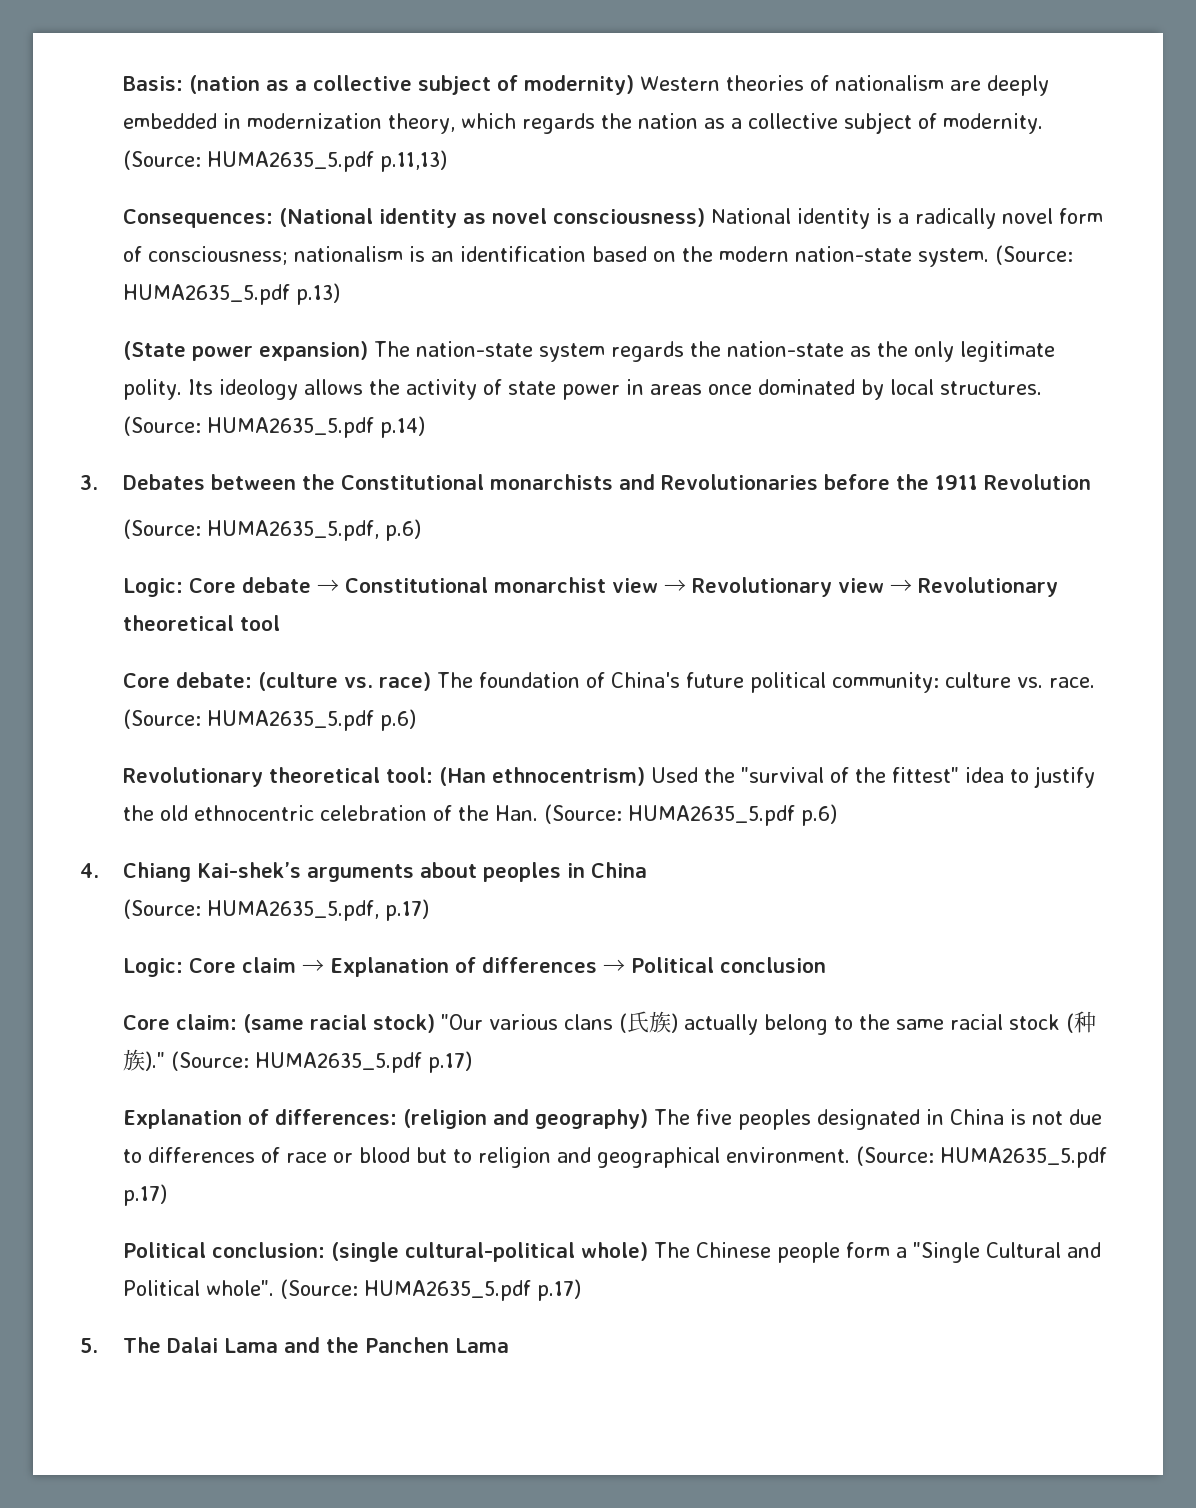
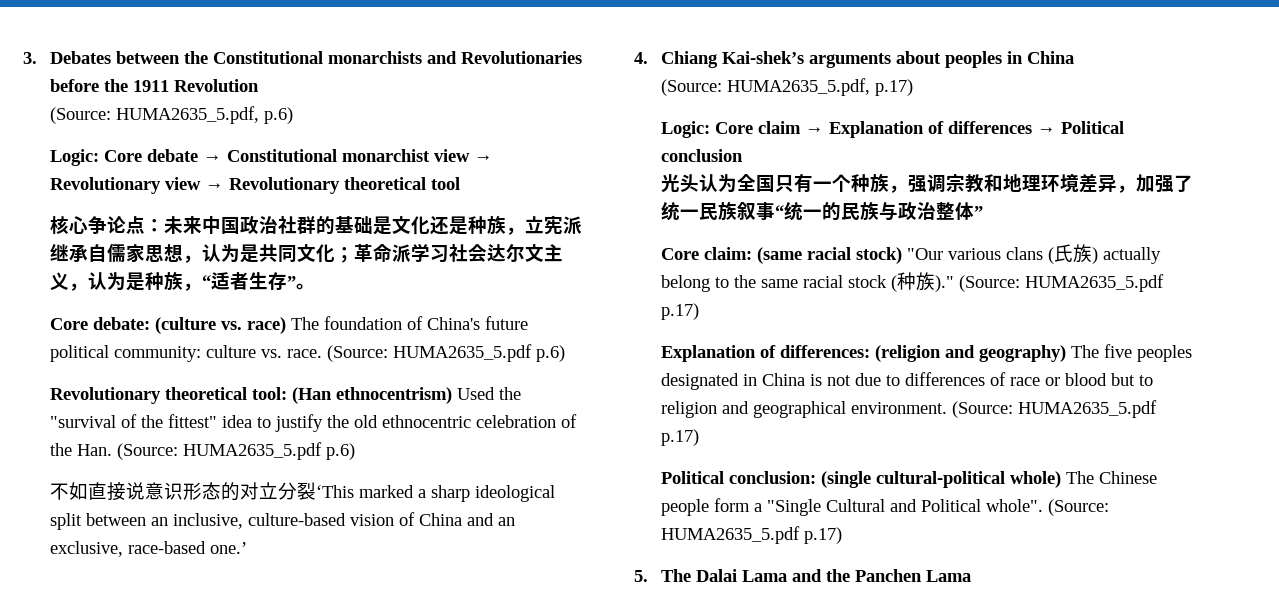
[123,75,1050,96] [123,112,1044,134] [123,150,448,172] [123,208,1104,229] [123,245,1074,267] [123,283,341,305] [123,341,1056,362] [123,379,1043,400] [123,416,426,438] Basis: (nation as a collective subject of modernity) Western theories of nationalism are deeply embedded in modernization theory, which regards the nation as a collective subject of modernity. (Source: HUMA2635_5.pdf p.11,13) // Consequences: (National identity as novel consciousness) National identity is a radically novel form of consciousness; nationalism is an identification based on the modern nation-state system. (Source: HUMA2635_5.pdf p.13) // (State power expansion) The nation-state system regards the nation-state as the only legitimate polity. Its ideology allows the activity of state power in areas once dominated by local structures. (Source: HUMA2635_5.pdf p.14) // -> (23, 58) none
(281, 623) none -> [49,215,582,235] [49,243,563,263] [49,271,315,291] // 核心争论点：未来中国政治社群的基础是文化还是种族，立宪派继承自儒家思想，认为是共同文化；革命派学习社会达尔文主义，认为是种族，“适者生存”。
(838, 815) none -> [49,482,555,502] [49,512,515,530] [49,541,247,557] // 不如直接说意识形态的对立分裂‘This marked a sharp ideological split between an inclusive, culture-based vision of China and an exclusive, race-based one.’
(827, 965) none -> [660,173,1193,193] [660,201,983,221] // 光头认为全国只有一个种族，强调宗教和地理环境差异，加强了统一民族叙事“统一的民族与政治整体”

